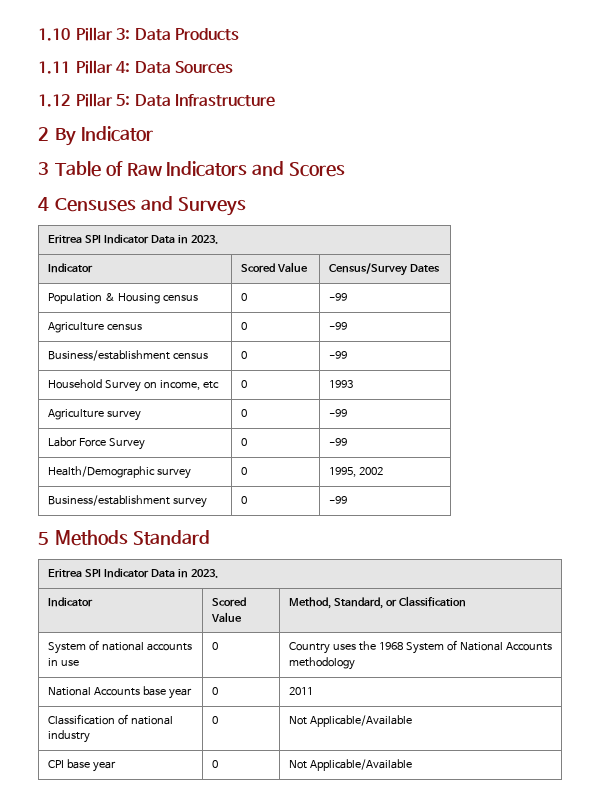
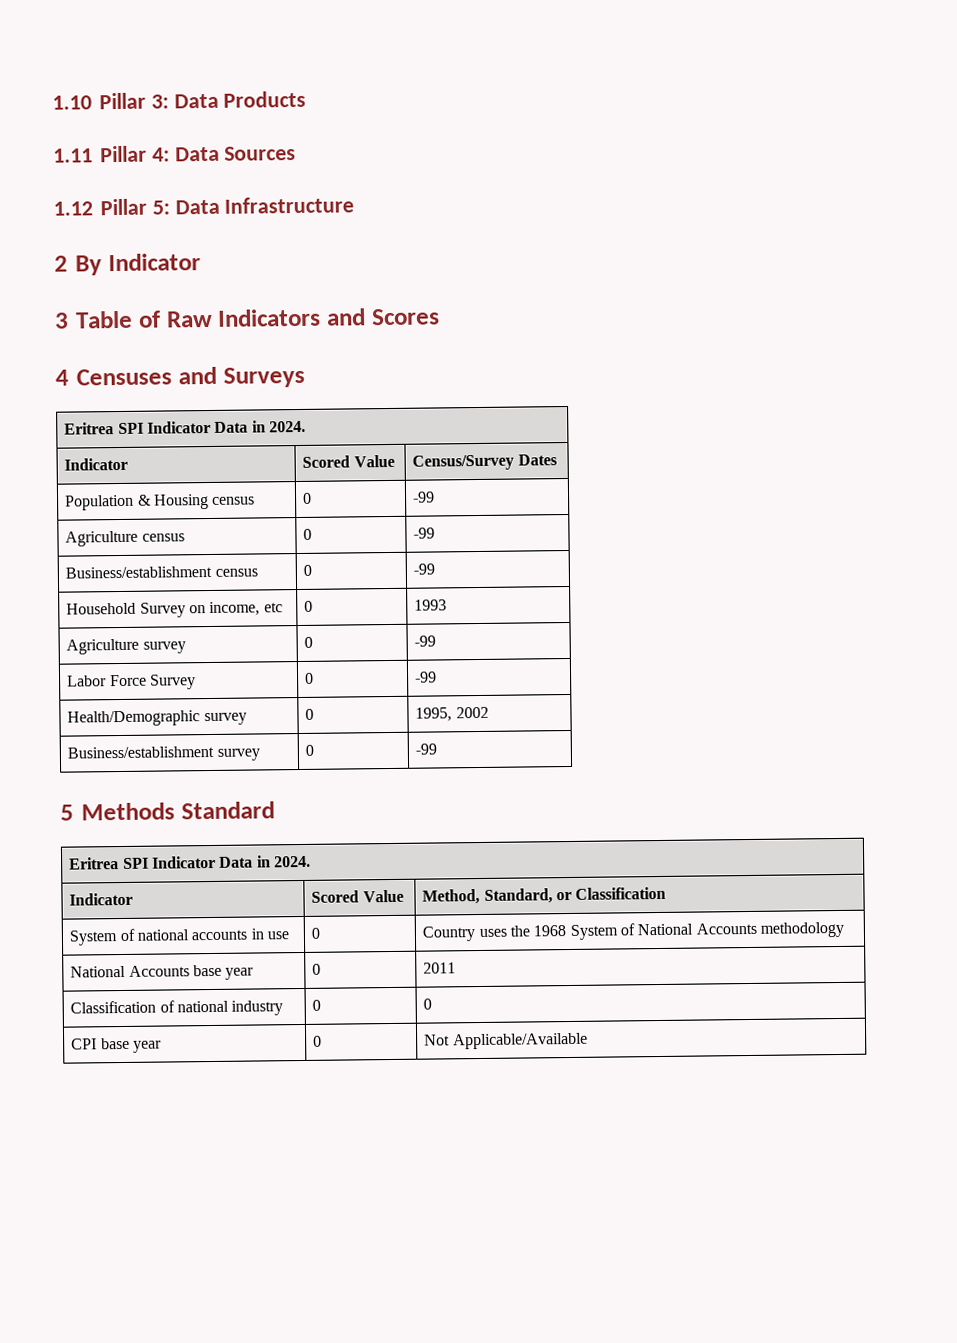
[190,235,218,244] 2023. -> [269,420,307,433] 2024.
[190,569,218,578] 2023. -> [274,855,312,868] 2024.
[288,715,412,727] Not Applicable/Available -> [423,998,433,1010] 0

